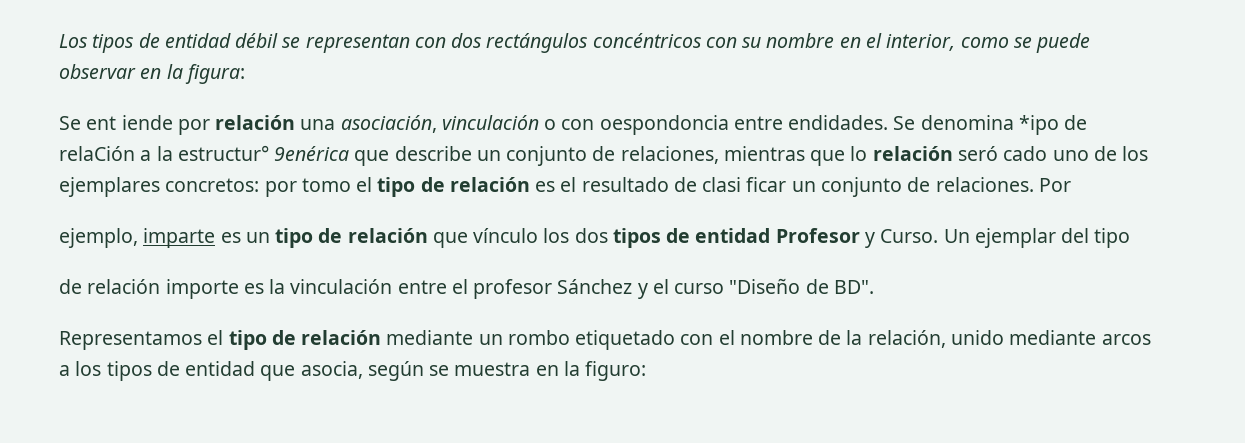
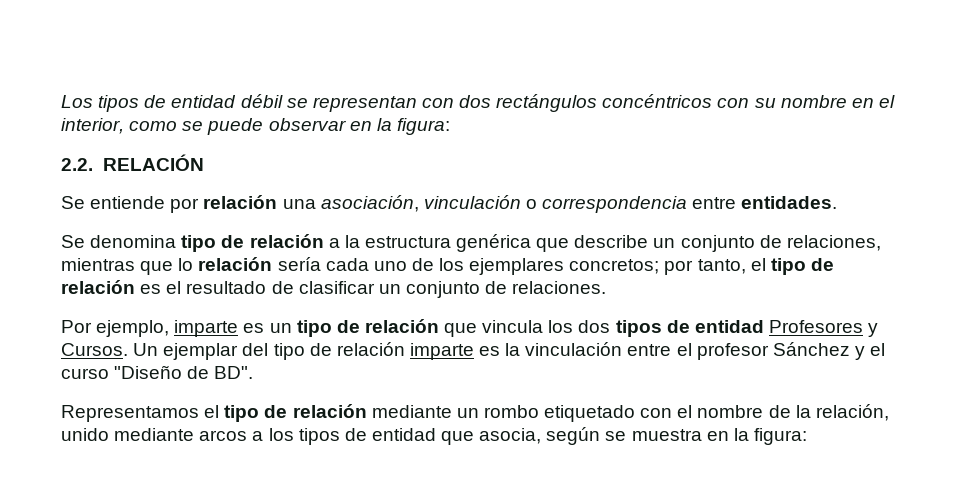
[59,115,173,130] // Se ent iende -> [61,154,204,171] [61,196,166,209] // 2.2. RELACIÓN // Se entiende
[561,115,1088,135] [59,145,350,161] con oespondoncia entre endidades. Se denomina *ipo de relaCión a la estructur° 9enérica -> [542,196,838,213] [61,234,532,252] correspondencia entre entidades. // Se denomina tipo de relación a la estructura genérica
[957,146,1048,161] seró cado -> [277,257,369,271] sería cada
[165,178,351,197] concretos: por tomo -> [569,259,746,275] concretos; por tanto,
[702,177,787,192] clasi ficar -> [298,281,375,294] clasificar
(1034, 184) none -> (607, 287) //
(1071, 185) // -> (92, 326) none
[473,228,539,243] vínculo -> [482,320,544,333] vincula
[775,228,939,248] Profesor y Curso. -> [768,320,879,337] [61,343,128,356] Profesores y Cursos.
[59,279,239,299] // de relación importe -> [309,342,474,360] de relación imparte
[585,361,647,381] figuro: -> [753,428,807,445] figura:

